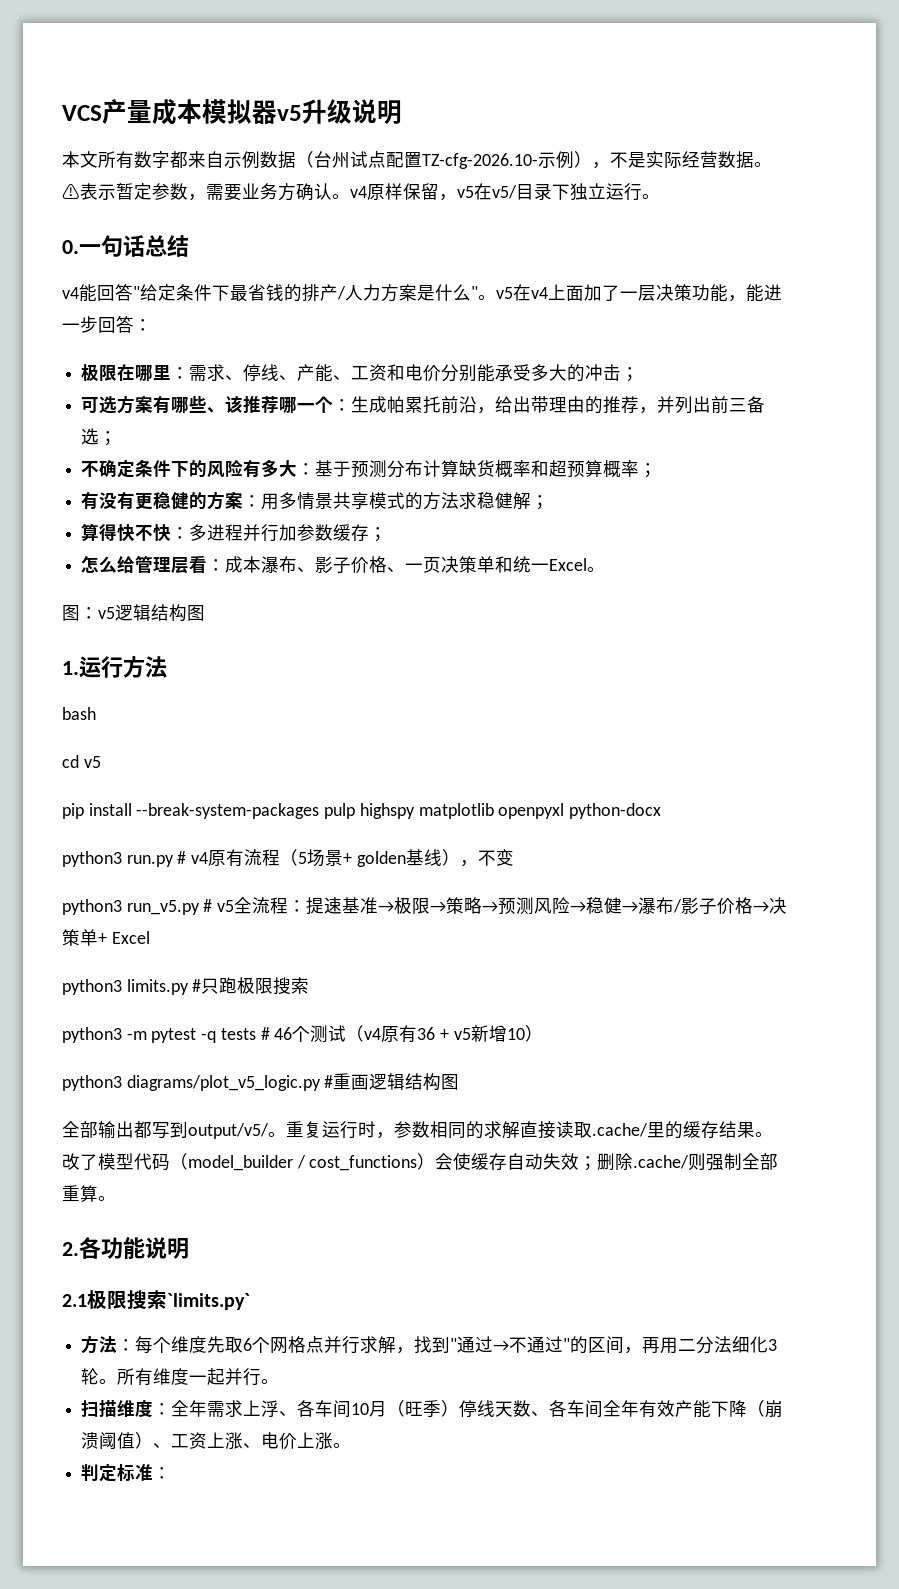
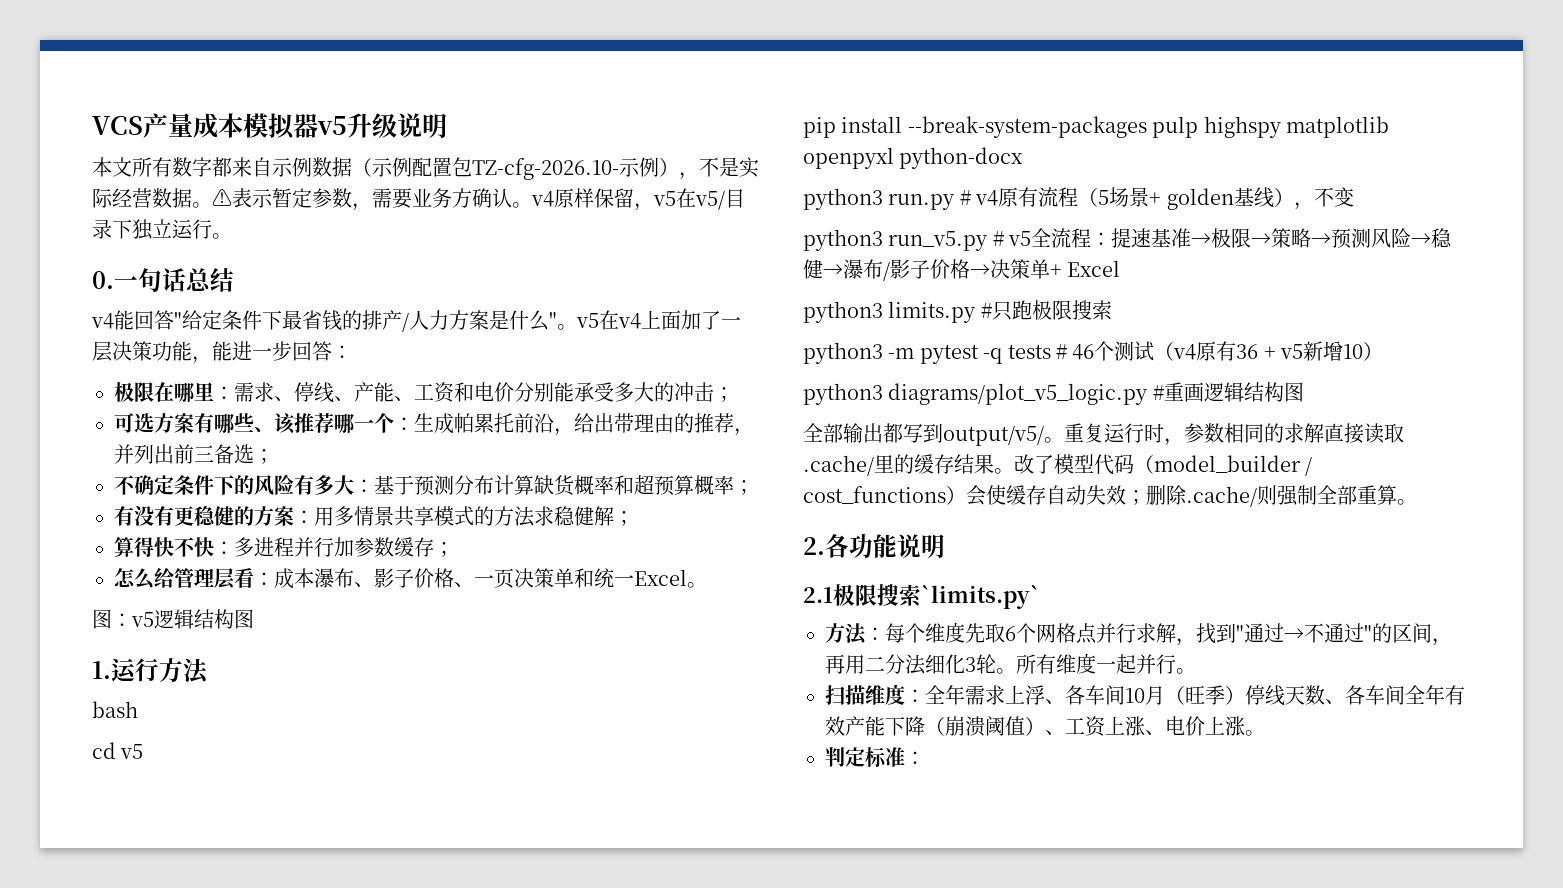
[314,151,422,168] 台州试点配置 -> [372,157,472,177] 示例配置包

